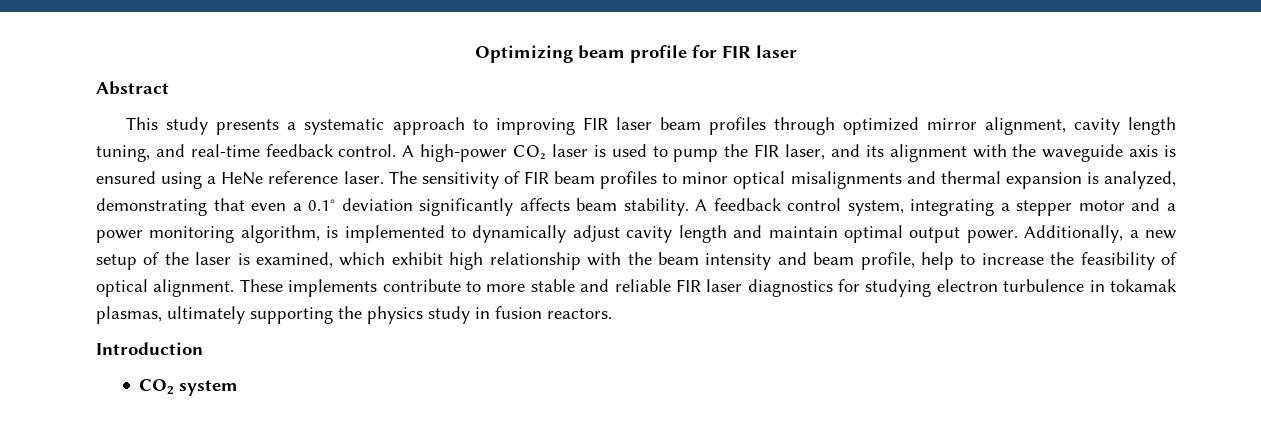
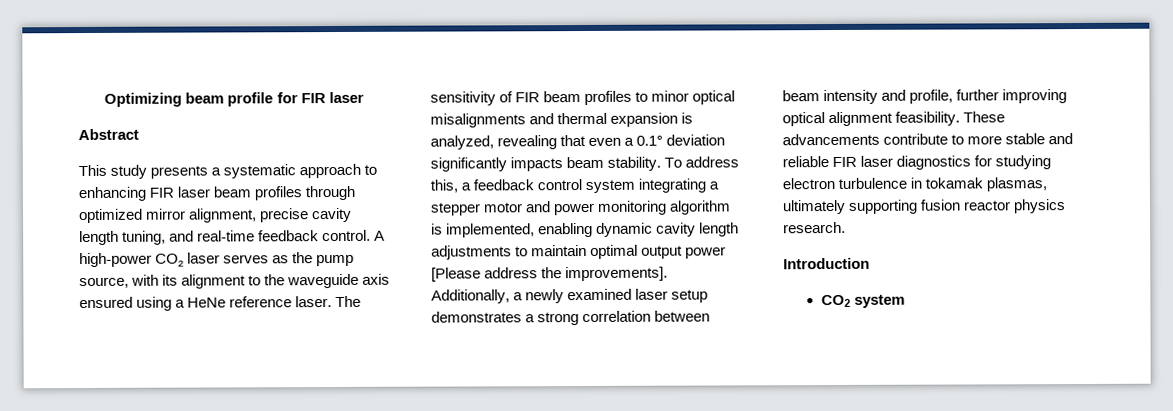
[495,118,575,135] improving -> [78,186,146,202] enhancing
(1066, 126) none -> [260,208,310,223] precise
[593,144,860,162] is used to pump the FIR laser, and -> [223,252,355,267] [79,274,160,289] serves as the pump source, with
[972,144,1007,158] with -> [248,275,262,286] to
[1163,145,1176,157] is -> (391, 279) none
[96,198,207,216] demonstrating -> [497,135,558,150] revealing
[519,198,570,211] affects -> [510,157,564,172] impacts
[695,199,708,211] A -> [664,156,740,168] [430,179,472,193] To address this, a
[847,200,904,216] system, -> [585,179,636,194] system
[1166,203,1176,211] a -> (552, 207) none
[240,225,1176,243] [96,252,1177,270] [96,279,378,297] algorithm, is implemented to dynamically adjust cavity length and maintain optimal output power. Additionally, a new setup of the laser is examined, which exhibit high relationship with the beam intensity and beam profile, help to increase the feasibility of optical alignment. These implements -> [669,200,732,215] [431,222,740,238] [431,244,727,260] [431,266,669,282] [431,288,709,304] [431,310,711,326] [782,89,1068,105] [782,111,1006,127] [782,133,880,146] algorithm is implemented, enabling dynamic cavity length adjustments to maintain optimal output power [Please address the improvements]. Additionally, a newly examined laser setup demonstrates a strong correlation between beam intensity and profile, further improving optical alignment feasibility. These advancements
[338,306,612,324] the physics study in fusion reactors. -> [920,199,1067,214] [783,221,846,234] fusion reactor physics research.

